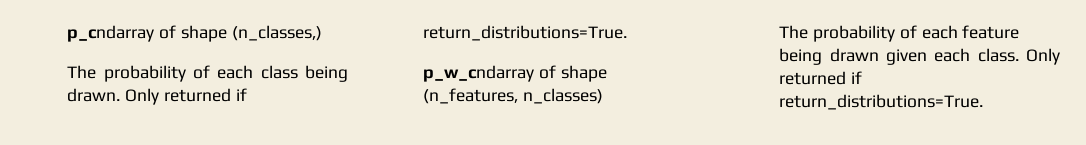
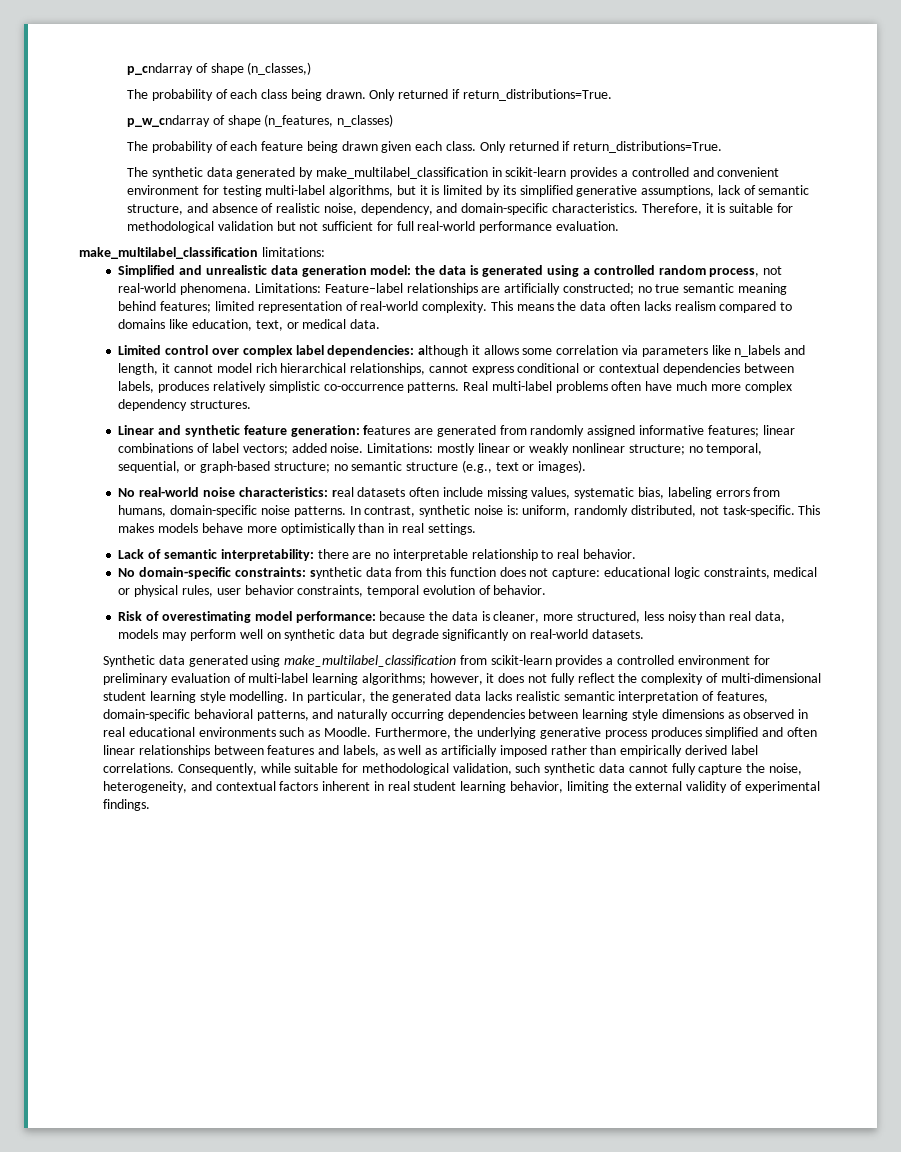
(984, 102) none -> [127,167,780,179] [127,185,810,197] [127,203,793,215] [127,221,620,233] [79,247,325,259] [118,265,783,277] [118,283,787,295] [118,301,793,313] [118,319,381,331] [118,345,806,357] [118,363,794,375] [118,381,792,393] [118,399,252,411] [118,425,795,437] [118,443,763,455] [118,460,587,473] [118,487,781,499] [118,505,821,517] [118,523,476,535] [118,549,636,561] [118,567,818,579] [118,585,547,597] [118,611,785,623] [118,629,644,641] [103,655,770,667] [103,673,821,685] [103,691,768,703] [103,709,809,721] [103,727,817,739] [103,745,758,757] [103,763,802,775] [103,781,820,793] [103,799,151,811] // The synthetic data generated by make_multilabel_classification in scikit-learn provides a controlled and convenient environment for testing multi-label algorithms, but it is limited by its simplified generative assumptions, lack of semantic structure, and absence of realistic noise, dependency, and domain-specific characteristics. Therefore, it is suitable for methodological validation but not sufficient for full real-world performance evaluation. // make_multilabel_classification limitations: // Simplified and unrealistic data generation model: the data is generated using a controlled random process, not real-world phenomena. Limitations: Feature–label relationships are artificially constructed; no true semantic meaning behind features; limited representation of real-world complexity. This means the data often lacks realism compared to domains like education, text, or medical data. // Limited control over complex label dependencies: although it allows some correlation via parameters like n_labels and length, it cannot model rich hierarchical relationships, cannot express conditional or contextual dependencies between labels, produces relatively simplistic co-occurrence patterns. Real multi-label problems often have much more complex dependency structures. // Linear and synthetic feature generation: features are generated from randomly assigned informative features; linear combinations of label vectors; added noise. Limitations: mostly linear or weakly nonlinear structure; no temporal, sequential, or graph-based structure; no semantic structure (e.g., text or images). // No real-world noise characteristics: real datasets often include missing values, systematic bias, labeling errors from humans, domain-specific noise patterns. In contrast, synthetic noise is: uniform, randomly distributed, not task-specific. This makes models behave more optimistically than in real settings. // Lack of semantic interpretability: there are no interpretable relationship to real behavior. // No domain-specific constraints: synthetic data from this function does not capture: educational logic constraints, medical or physical rules, user behavior constraints, temporal evolution of behavior. // Risk of overestimating model performance: because the data is cleaner, more structured, less noisy than real data, models may perform well on synthetic data but degrade significantly on real-world datasets. // Synthetic data generated using make_multilabel_classification from scikit-learn provides a controlled environment for preliminary evaluation of multi-label learning algorithms; however, it does not fully reflect the complexity of multi-dimensional student learning style modelling. In particular, the generated data lacks realistic semantic interpretation of features, domain-specific behavioral patterns, and naturally occurring dependencies between learning style dimensions as observed in real educational environments such as Moodle. Furthermore, the underlying generative process produces simplified and often linear relationships between features and labels, as well as artificially imposed rather than empirically derived label correlations. Consequently, while suitable for methodological validation, such synthetic data cannot fully capture the noise, heterogeneity, and contextual factors inherent in real student learning behavior, limiting the external validity of experimental findings.

